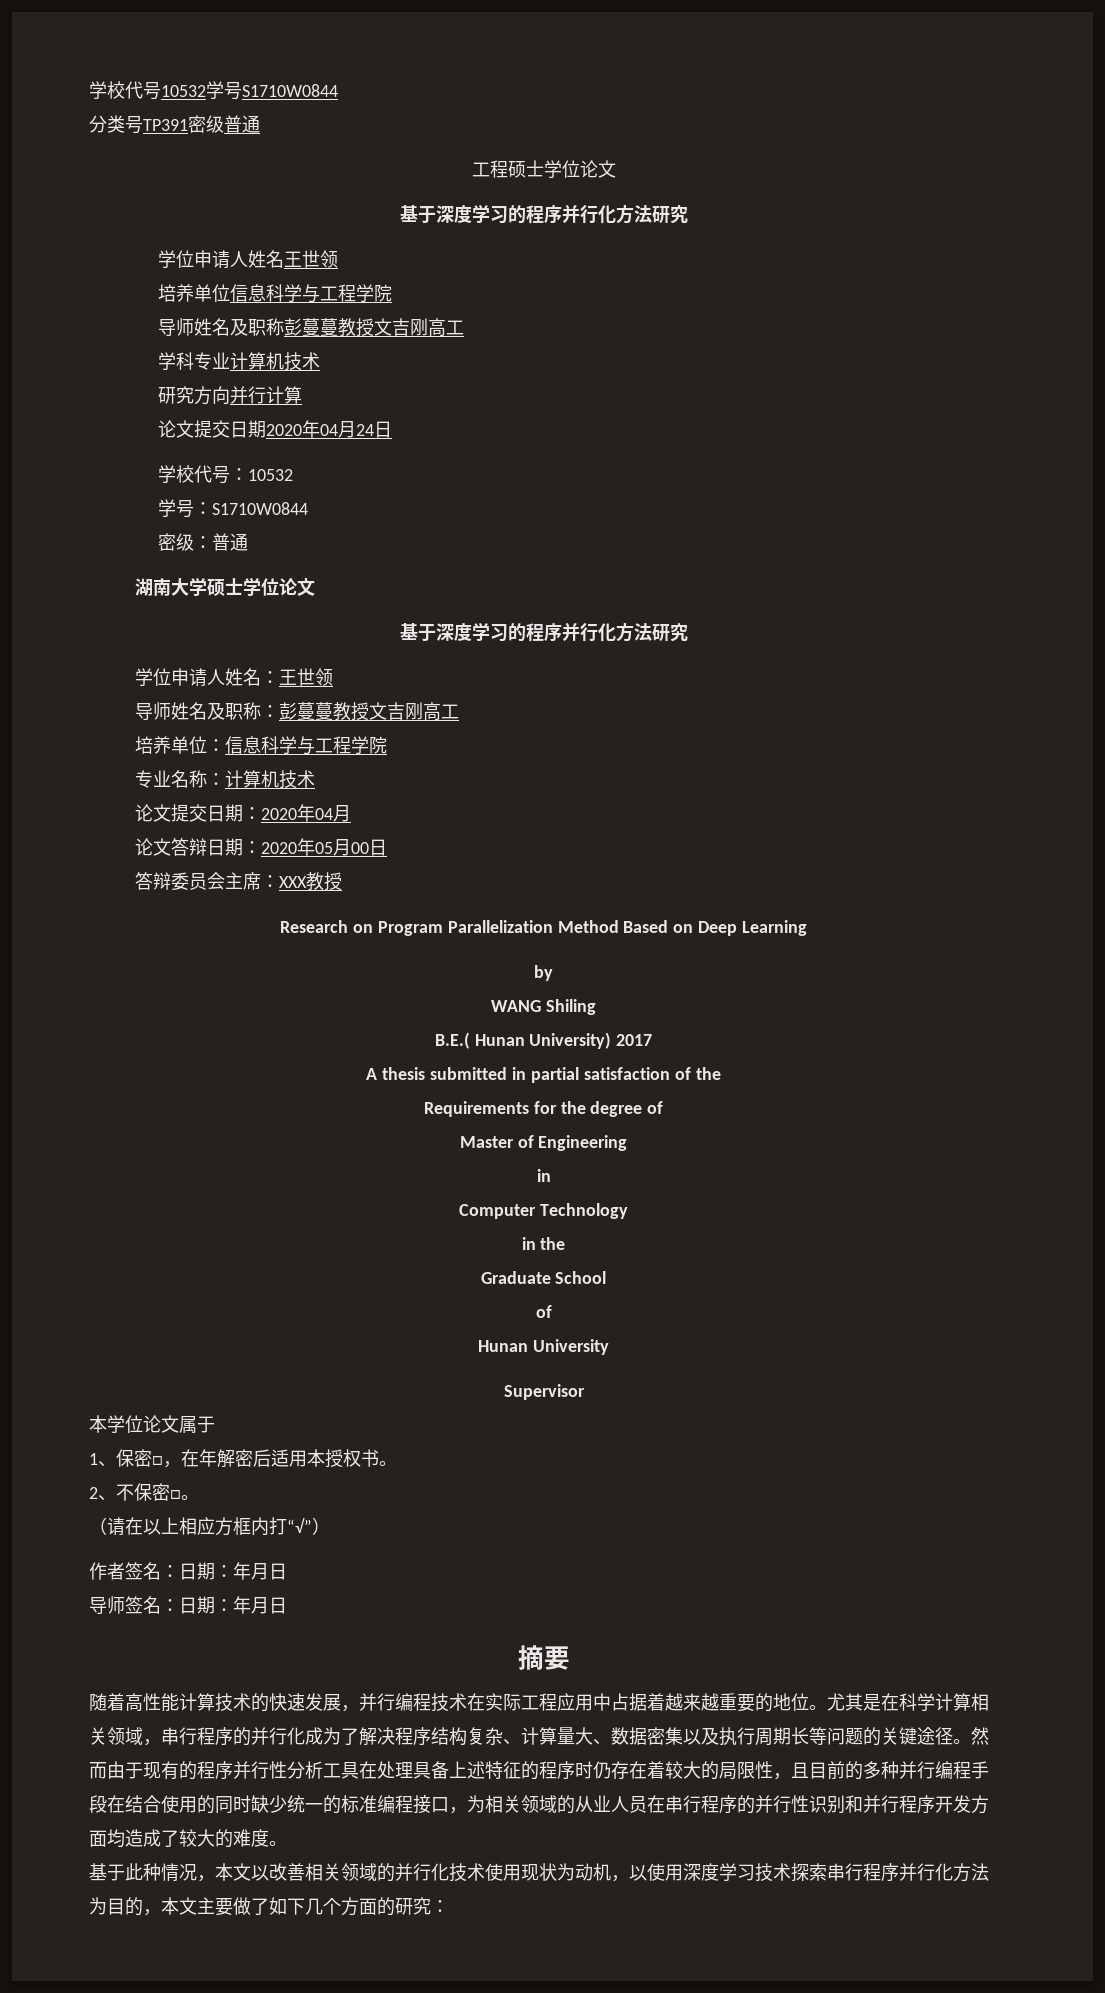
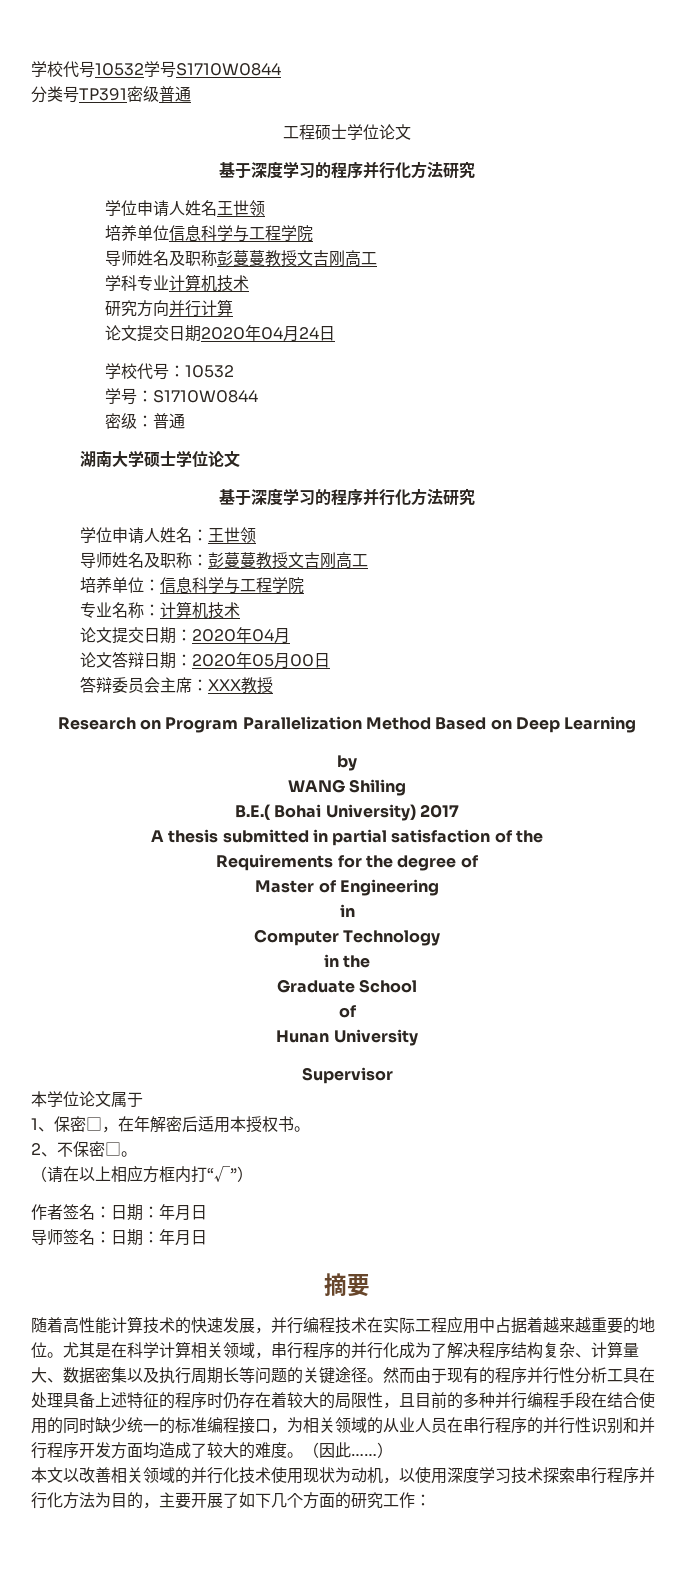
[474,1034,525,1046] Hunan -> [274,804,322,818] Bohai
[89,1863,215,1882] // 基于此种情况， -> [303,1442,393,1458] （因此……） //
[161,1897,251,1916] 本文主要做 -> [159,1492,223,1509] 主要开展
(431, 1906) none -> [383,1492,415,1508] 工作

